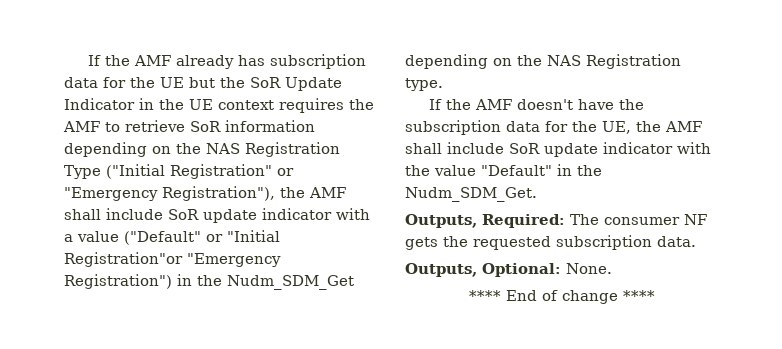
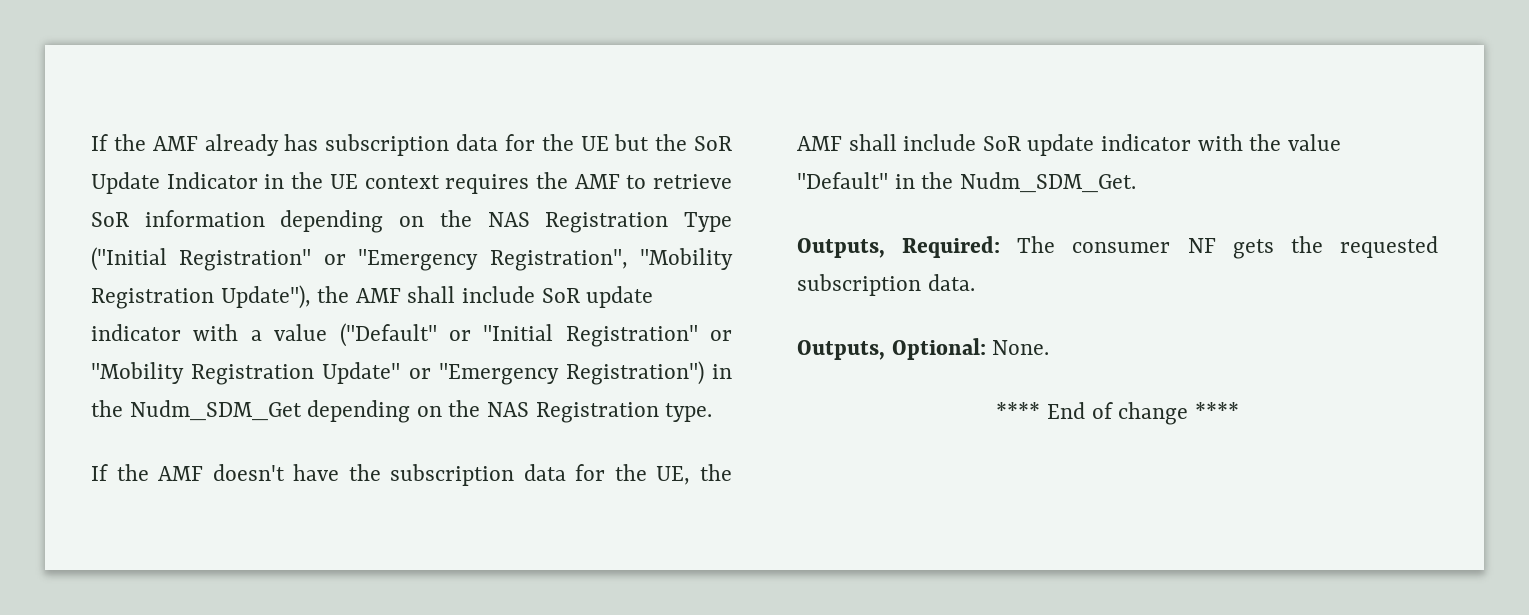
[162,186,275,201] Registration"), -> [489,248,733,271] [91,285,311,309] Registration", "Mobility Registration Update"),
[64,252,183,267] Registration"or -> [565,325,732,347] [91,362,431,385] Registration" or "Mobility Registration Update" or

